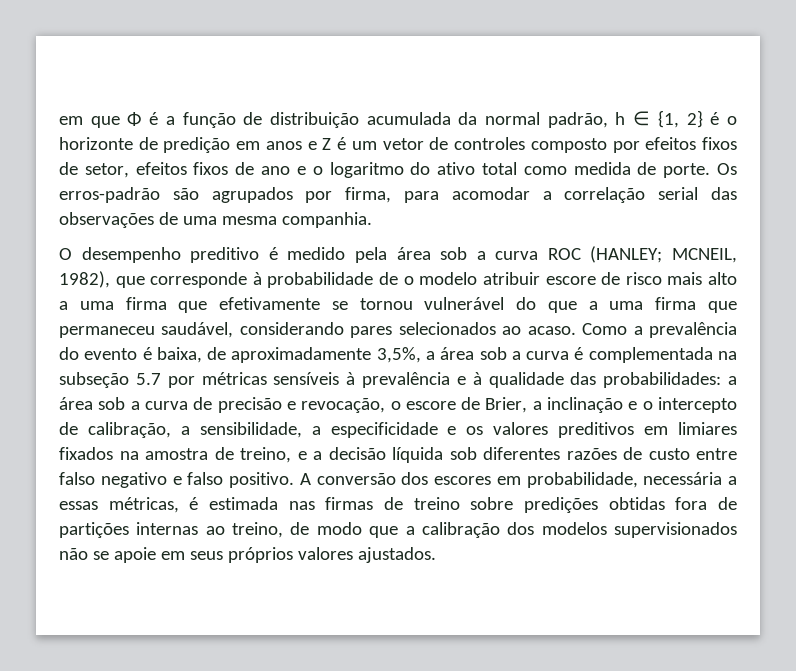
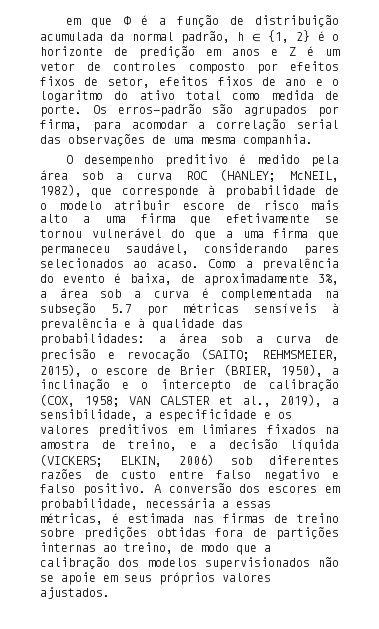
[672,248,737,263] MCNEIL, -> [290,171,339,182] McNEIL,
[376,347,421,363] 3,5%, -> [318,274,339,285] 3%,
[301,397,528,413] revocação, o escore de Brier, -> [126,348,339,361] [40,364,324,377] revocação (SAITO; REHMSMEIER, 2015), o escore de Brier (BRIER, 1950),
[87,422,171,438] calibração, -> [269,379,339,391] [40,394,323,407] calibração (COX, 1958; VAN CALSTER et al., 2019),
(443, 455) none -> [40,454,214,467] (VICKERS; ELKIN, 2006)

